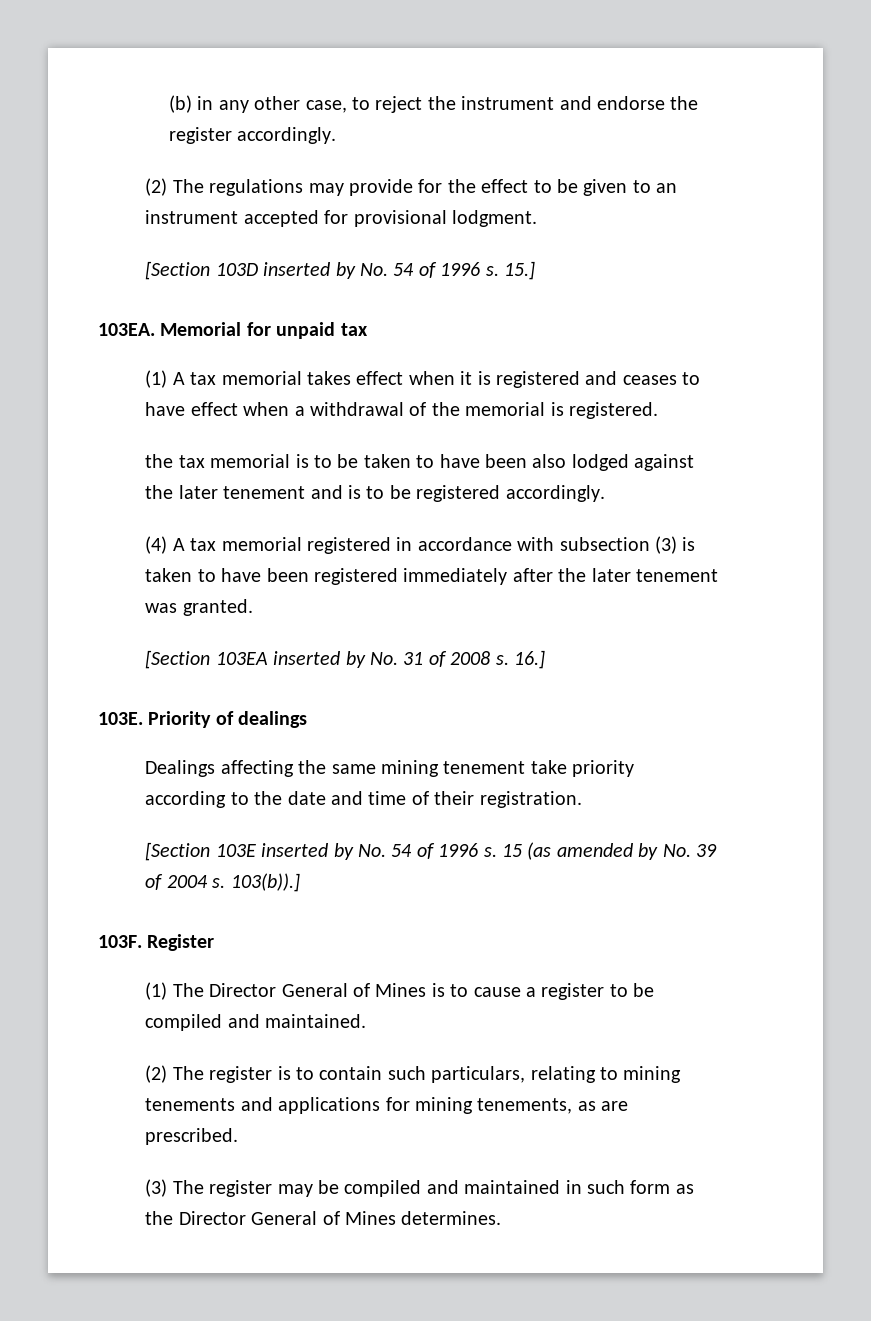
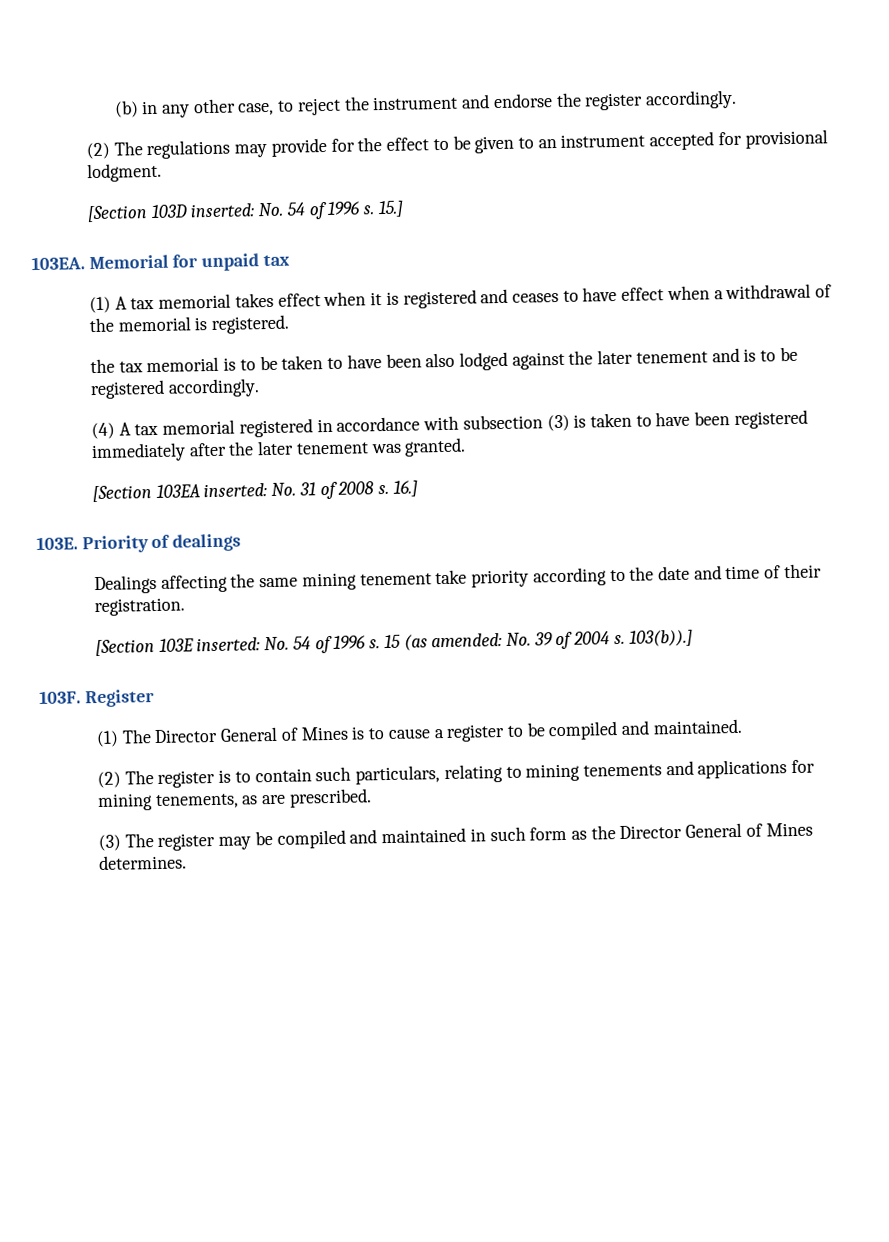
[263,262,356,279] inserted by -> [190,203,255,218] inserted:
[273,651,366,668] inserted by -> [203,483,268,498] inserted:
[261,843,354,860] inserted by -> [196,637,261,652] inserted:
[556,843,659,860] amended by -> [431,633,503,648] amended:

